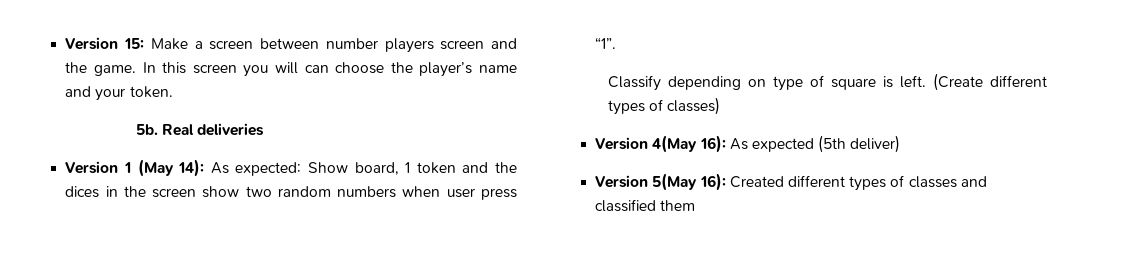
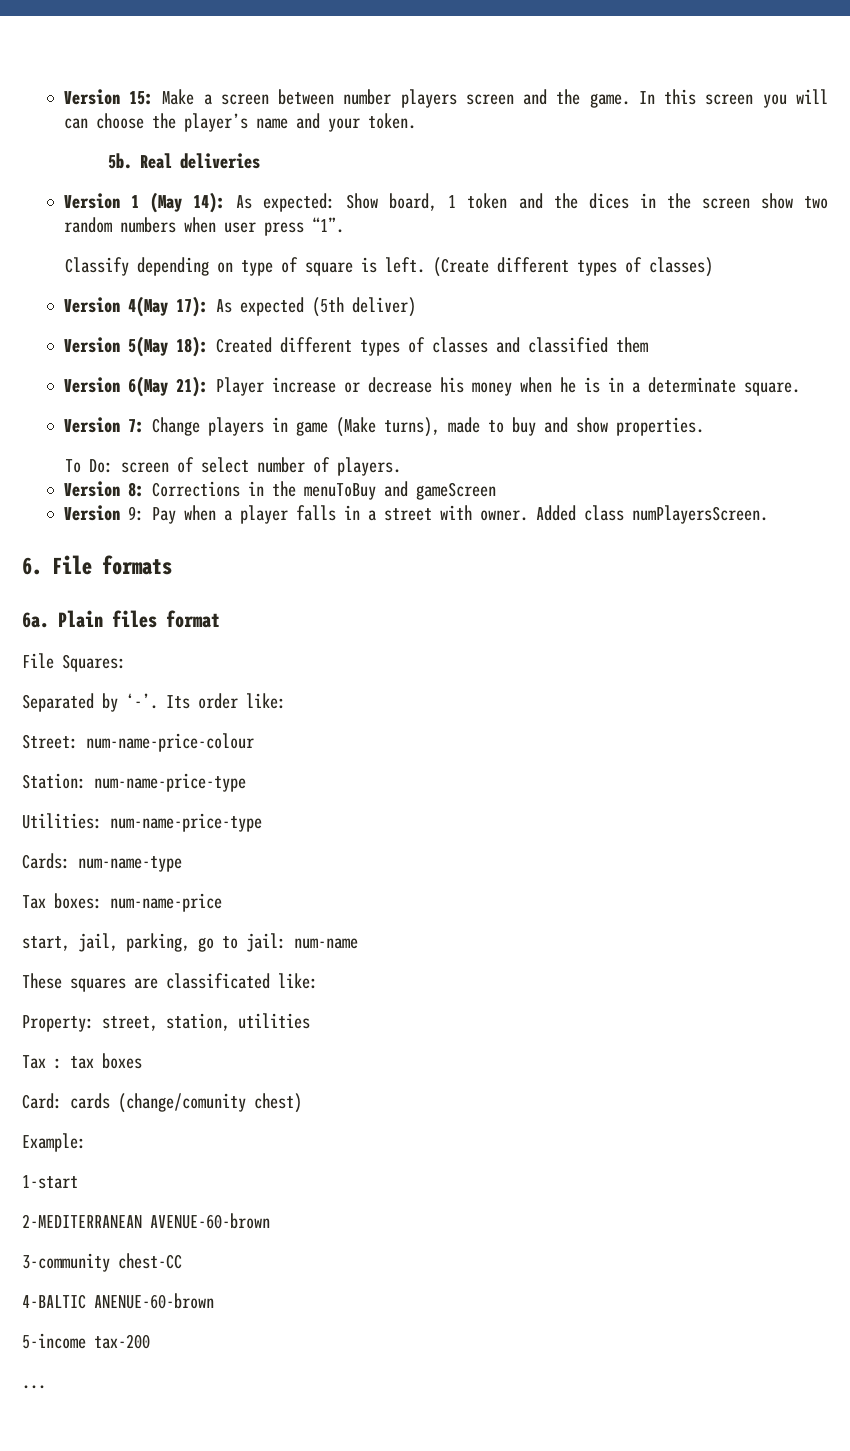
[699,135,726,153] 16): -> [175,296,208,317] 17):
[699,173,726,191] 16): -> [175,336,208,357] 18):
(696, 205) none -> [63,376,800,397] [63,417,704,437] [65,457,402,476] [63,481,496,500] [63,505,768,524] [22,555,172,575] [22,610,220,628] [22,653,126,672] [22,693,286,712] [22,733,254,752] [22,773,246,792] [22,813,262,832] [22,853,182,872] [22,893,222,912] [22,933,358,952] [22,973,318,992] [22,1013,310,1032] [22,1053,142,1069] [22,1093,302,1113] [22,1133,86,1152] [22,1175,78,1189] [22,1213,270,1229] [22,1253,182,1272] [22,1293,214,1309] [22,1333,150,1349] [22,1385,46,1389] // Version 6(May 21): Player increase or decrease his money when he is in a determinate square. // Version 7: Change players in game (Make turns), made to buy and show properties. // To Do: screen of select number of players. // Version 8: Corrections in the menuToBuy and gameScreen // Version 9: Pay when a player falls in a street with owner. Added class numPlayersScreen. // 6. File formats // 6a. Plain files format // File Squares: // Separated by ‘-’. Its order like: // Street: num-name-price-colour // Station: num-name-price-type // Utilities: num-name-price-type // Cards: num-name-type // Tax boxes: num-name-price // start, jail, parking, go to jail: num-name // These squares are classificated like: // Property: street, station, utilities // Tax : tax boxes // Card: cards (change/comunity chest) // Example: // 1-start // 2-MEDITERRANEAN AVENUE-60-brown // 3-community chest-CC // 4-BALTIC ANENUE-60-brown // 5-income tax-200 // ...

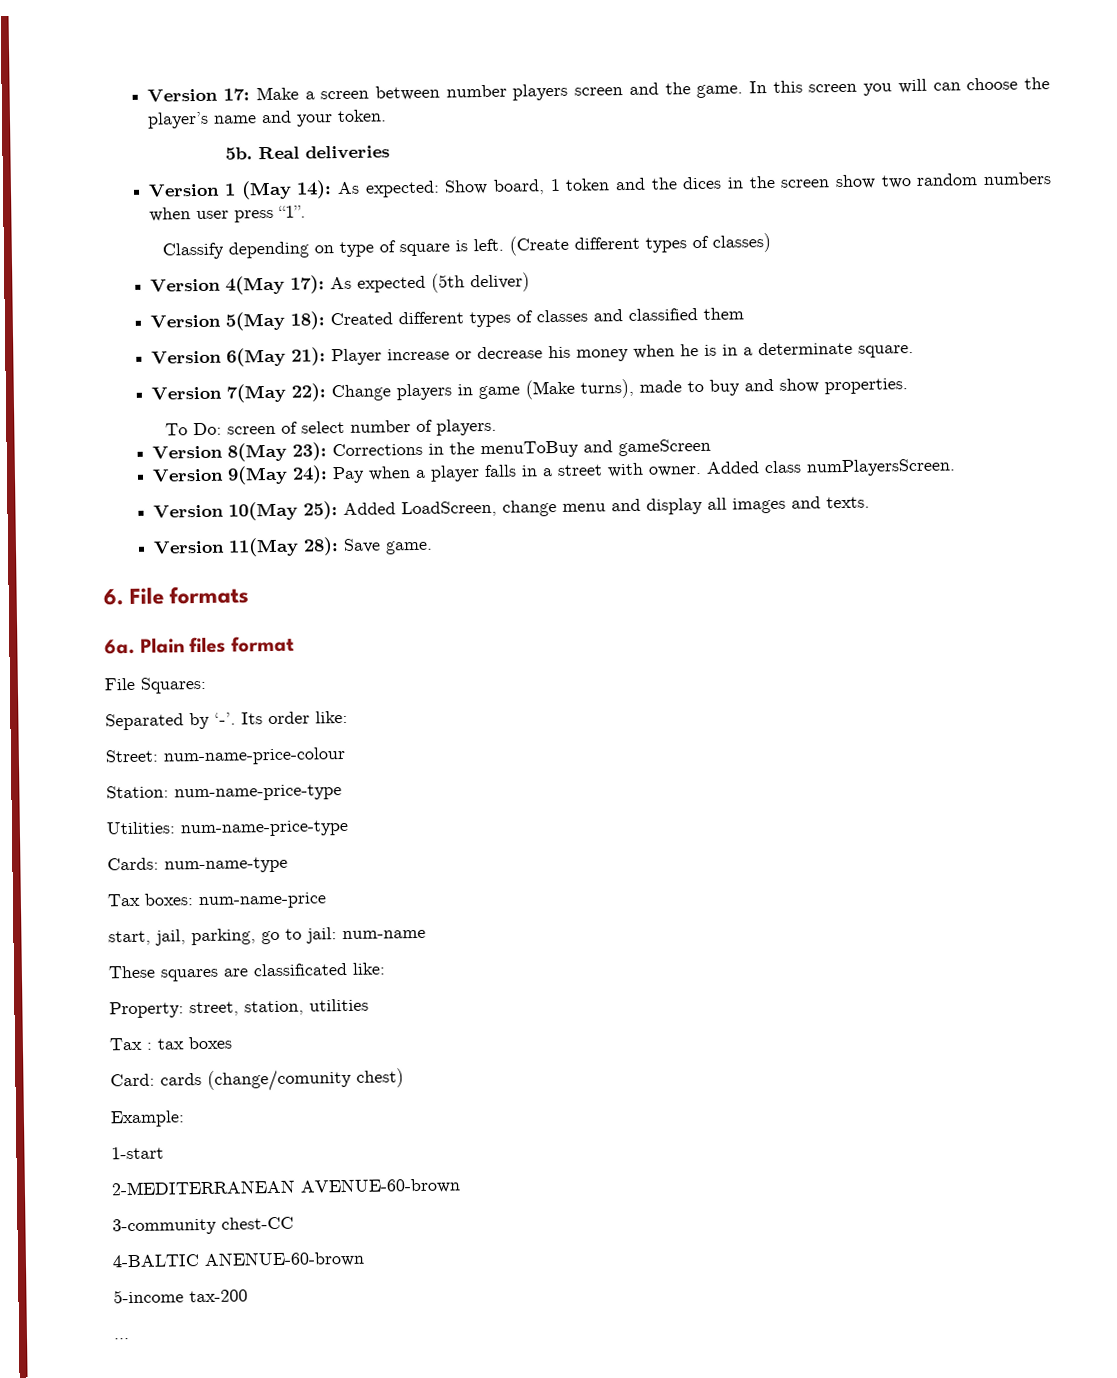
[63,89,154,105] Version 15: -> [147,88,251,102] Version 17:
[127,419,144,433] 7: -> [226,383,327,403] 7(May 22):
[127,482,144,497] 8: -> [227,442,328,462] 8(May 23):
[127,506,144,521] 9: -> [227,465,329,485] 9(May 24):
(768, 514) none -> [153,496,871,521] [153,537,434,557] // Version 10(May 25): Added LoadScreen, change menu and display all images and texts. // Version 11(May 28): Save game.

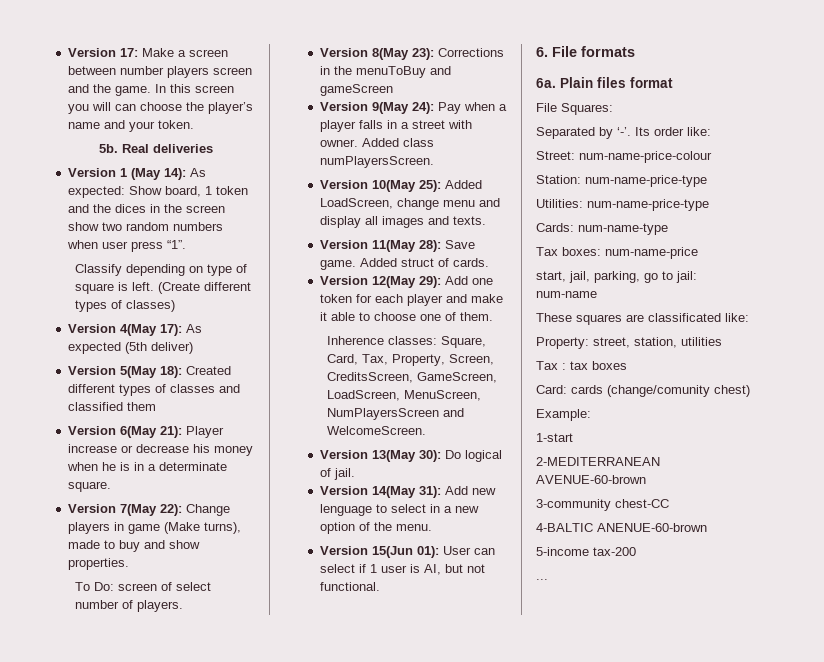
(434, 547) none -> [359,258,489,267] [319,276,493,288] [319,294,503,306] [319,312,493,321] [327,336,487,348] [327,354,495,366] [327,372,498,383] [327,390,482,401] [327,408,465,420] [327,426,427,435] [319,450,502,462] [319,468,355,480] [319,486,496,498] [319,504,479,516] [319,522,432,534] [319,546,495,558] [319,564,485,575] [319,582,380,591] Added struct of cards. // Version 12(May 29): Add one token for each player and make it able to choose one of them. // Inherence classes: Square, Card, Tax, Property, Screen, CreditsScreen, GameScreen, LoadScreen, MenuScreen, NumPlayersScreen and WelcomeScreen. // Version 13(May 30): Do logical of jail. // Version 14(May 31): Add new lenguage to select in a new option of the menu. // Version 15(Jun 01): User can select if 1 user is AI, but not functional.

